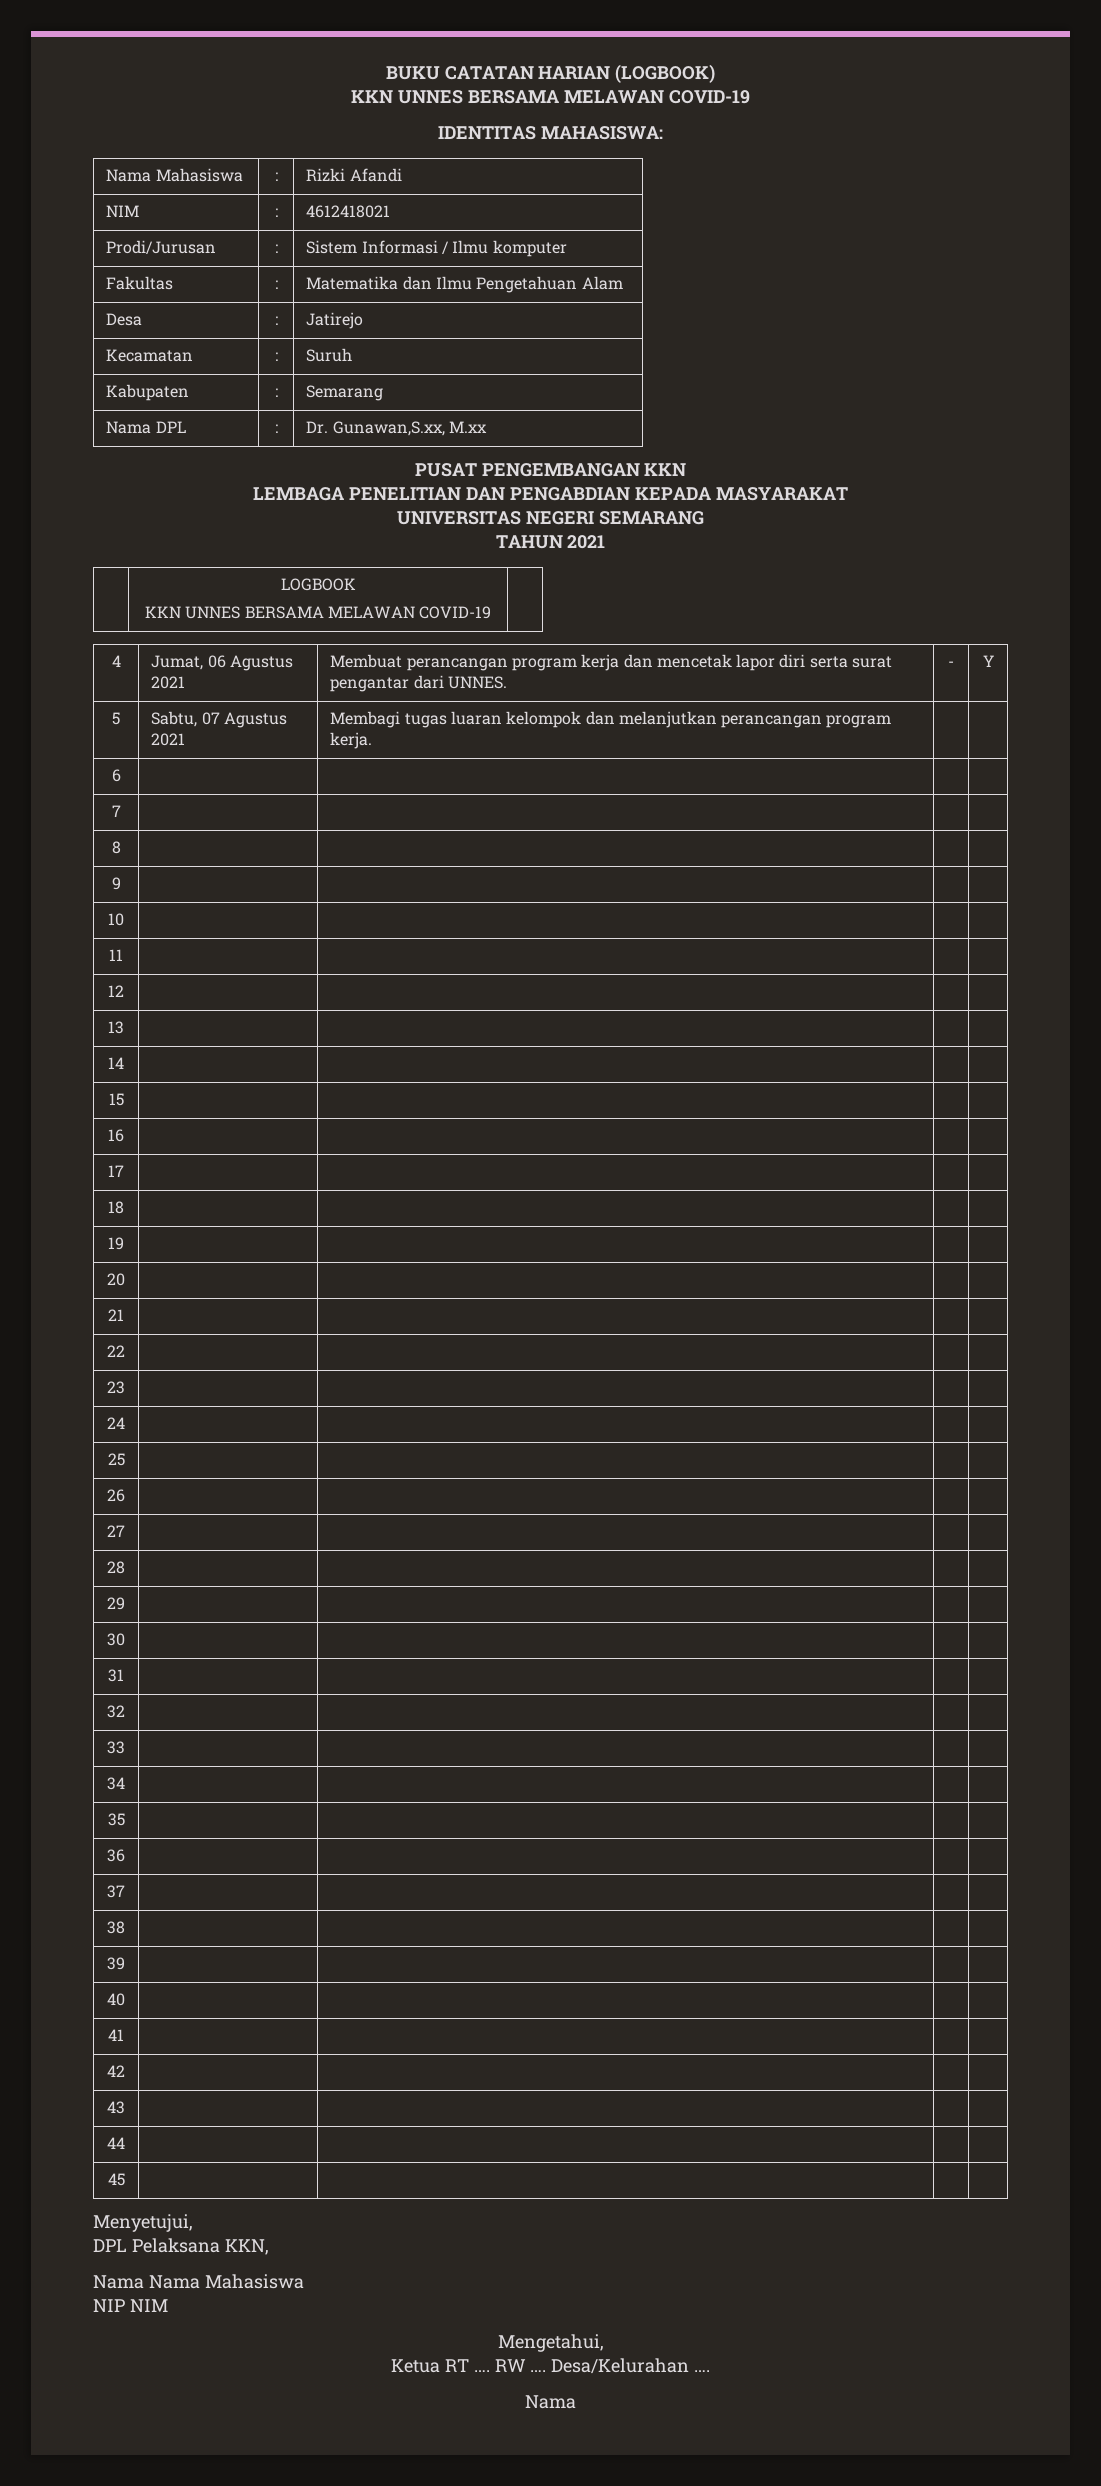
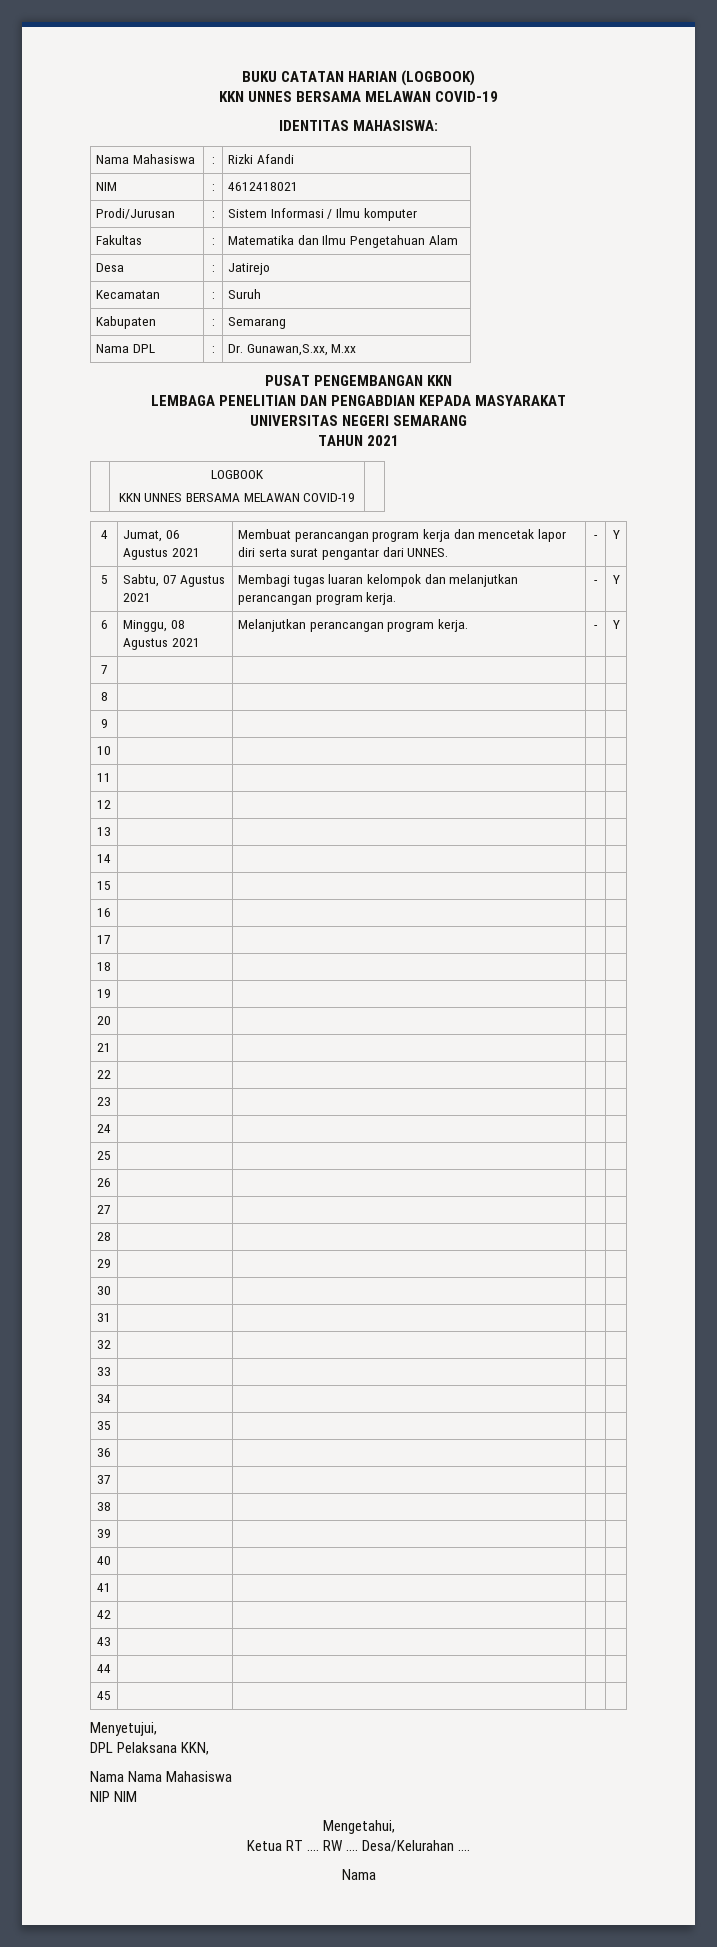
(373, 740) | -> [594,580,598,584] [612,575,620,584] - | Y
(121, 775) | | | -> [123,620,185,632] [123,638,200,650] [238,619,469,632] [594,625,598,629] [612,620,620,629] Minggu, 08 Agustus 2021 | Melanjutkan perancangan program kerja. | - | Y

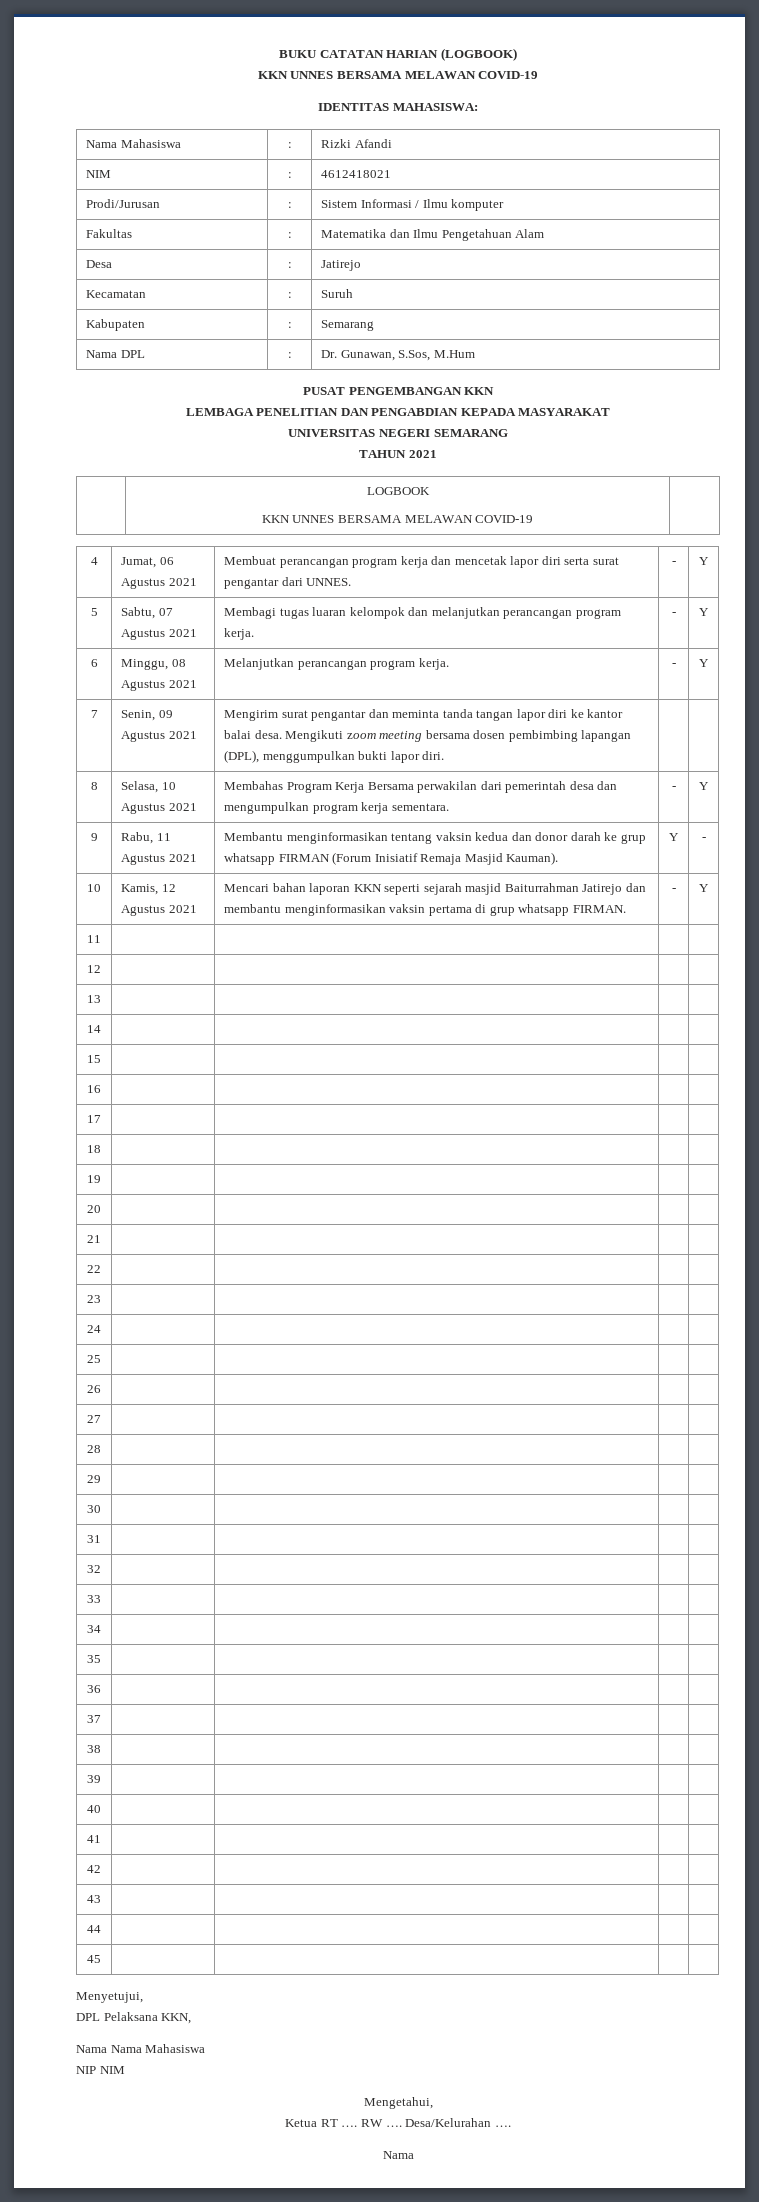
[246,344,357,356] Gunawan,S.xx, M.xx -> [340,350,475,361] Gunawan, S.Sos, M.Hum
[100,692,108,701] [100,719,108,728] [97,746,111,755] | | | // 8 | | | | // 9 | | | | // 10 | | | | -> [121,710,173,721] [121,731,197,742] [224,709,624,721] [224,730,632,742] [224,750,445,763] [90,782,98,790] [121,781,176,793] [121,803,197,814] [224,781,618,793] [224,802,449,814] [671,786,676,790] [699,782,709,790] [90,833,98,841] [121,832,171,844] [121,854,197,865] [224,832,646,844] [224,852,559,865] [669,833,679,841] [701,837,706,841] [87,884,101,892] [121,884,176,895] [121,905,197,916] [224,883,646,895] [224,904,626,916] [671,888,676,892] [699,884,709,892] Senin, 09 Agustus 2021 | Mengirim surat pengantar dan meminta tanda tangan lapor diri ke kantor balai desa. Mengikuti zoom meeting bersama dosen pembimbing lapangan (DPL), menggumpulkan bukti lapor diri. | | // 8 | Selasa, 10 Agustus 2021 | Membahas Program Kerja Bersama perwakilan dari pemerintah desa dan mengumpulkan program kerja sementara. | - | Y // 9 | Rabu, 11 Agustus 2021 | Membantu menginformasikan tentang vaksin kedua dan donor darah ke grup whatsapp FIRMAN (Forum Inisiatif Remaja Masjid Kauman). | Y | - // 10 | Kamis, 12 Agustus 2021 | Mencari bahan laporan KKN seperti sejarah masjid Baiturrahman Jatirejo dan membantu menginformasikan vaksin pertama di grup whatsapp FIRMAN. | - | Y

